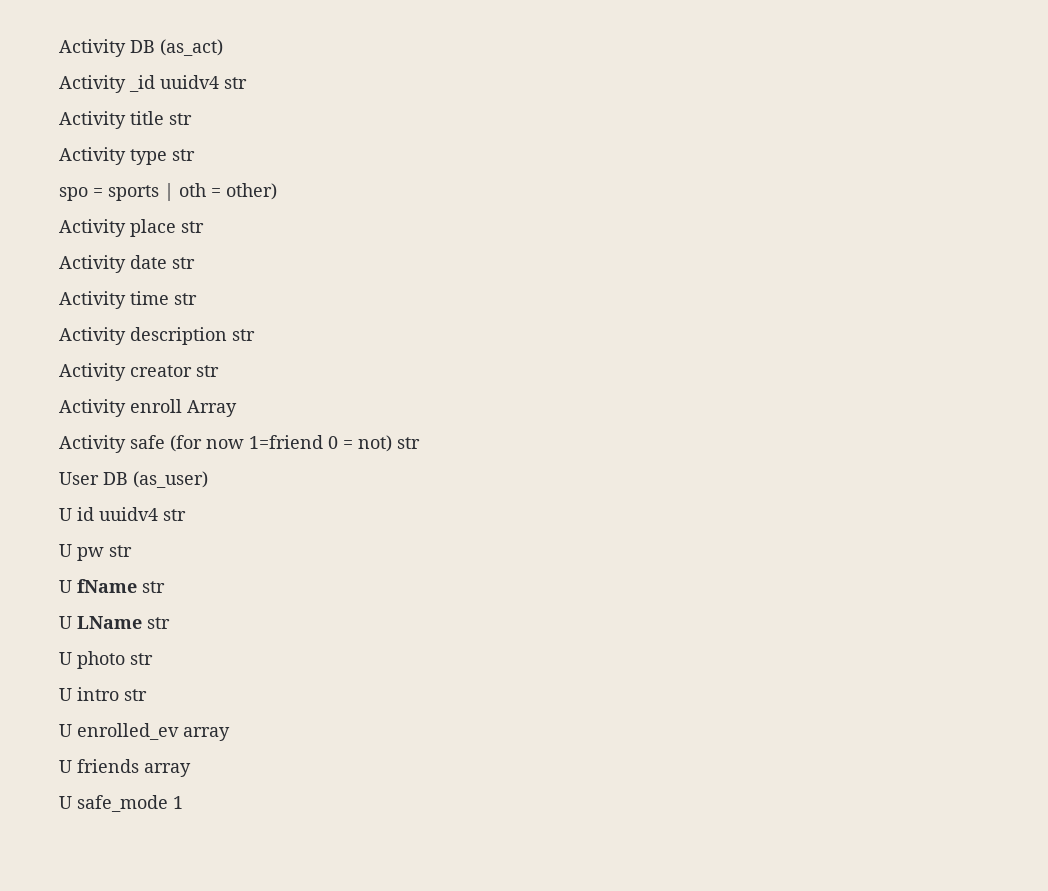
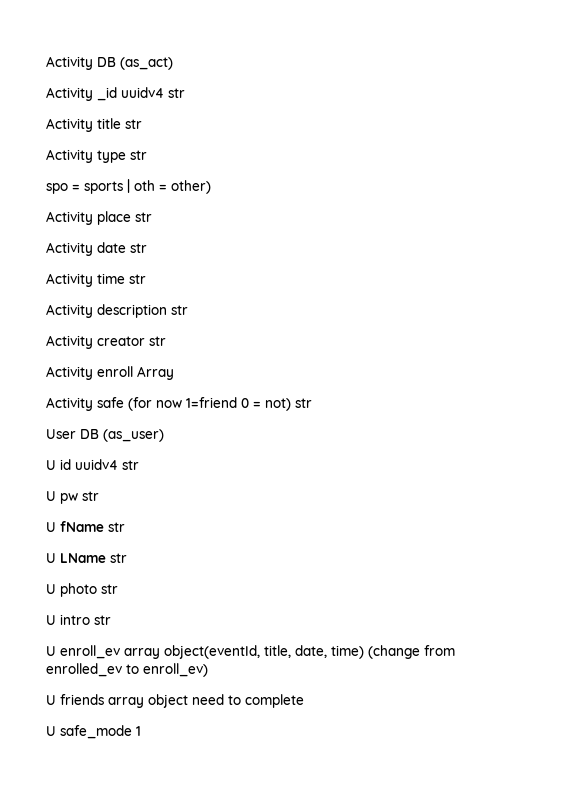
[77,723,230,741] enrolled_ev array -> [60,645,455,659] [46,663,208,677] enroll_ev array object(eventId, title, date, time) (change from enrolled_ev to enroll_ev)
(191, 770) none -> [148,694,304,708] object need to complete

